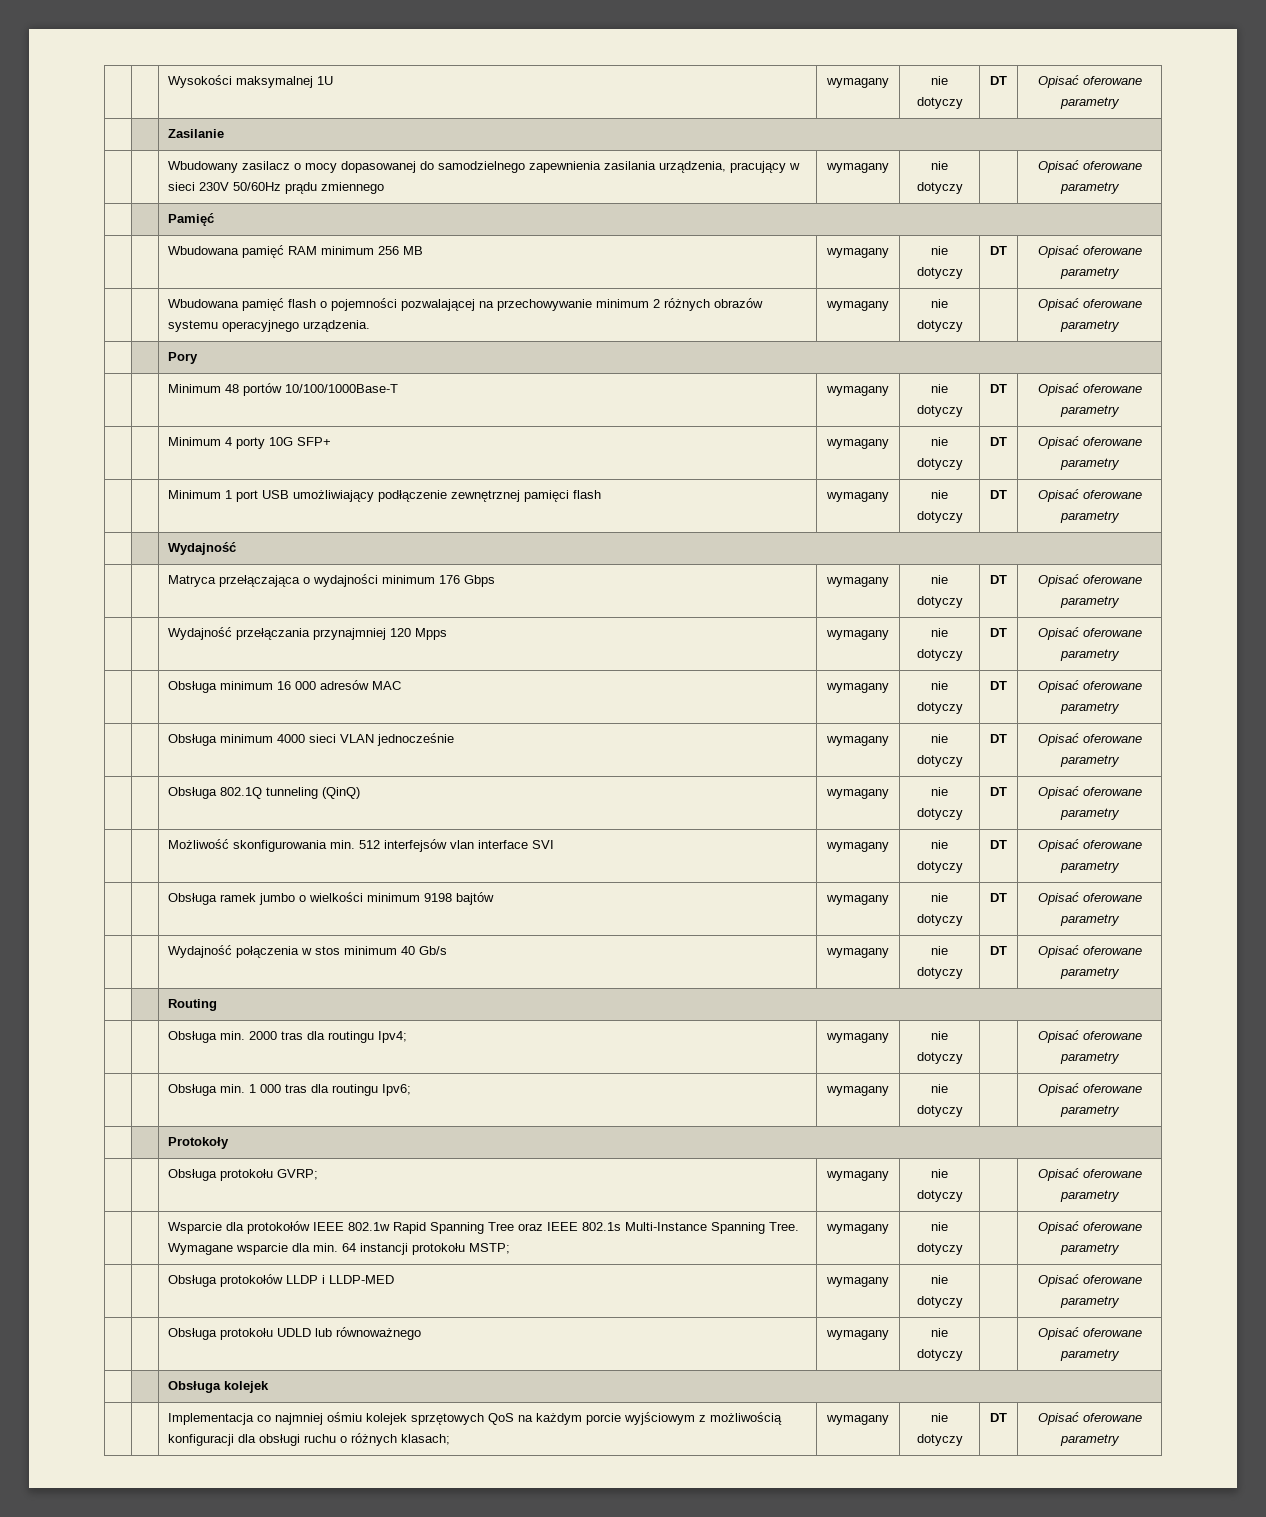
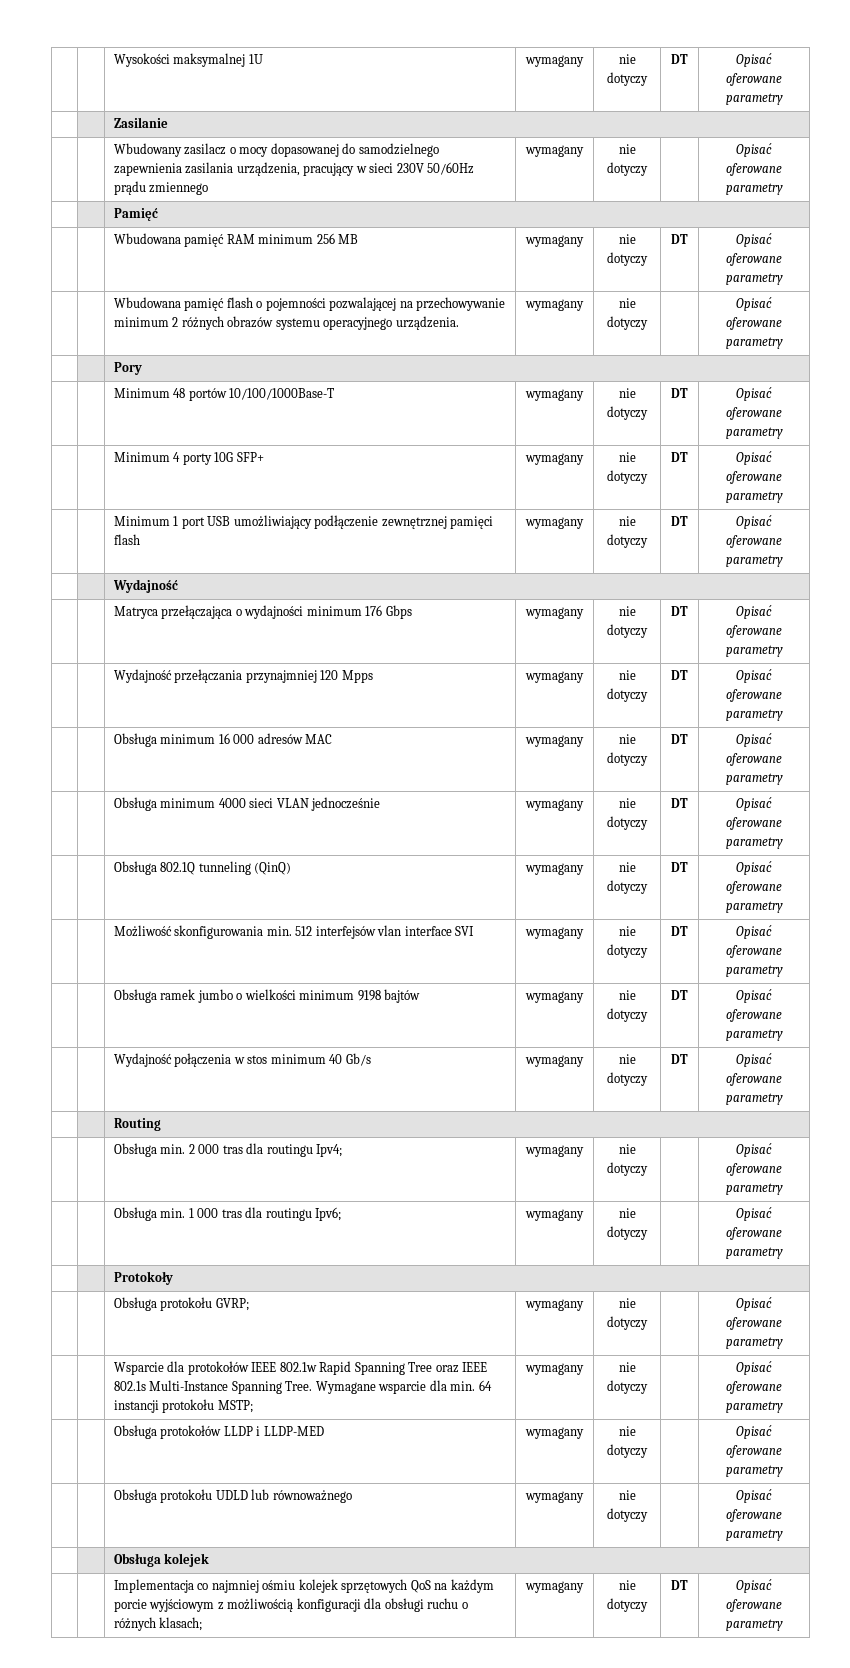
[249,1031,278,1040] 2000 -> [188,1144,220,1154] 2 000

